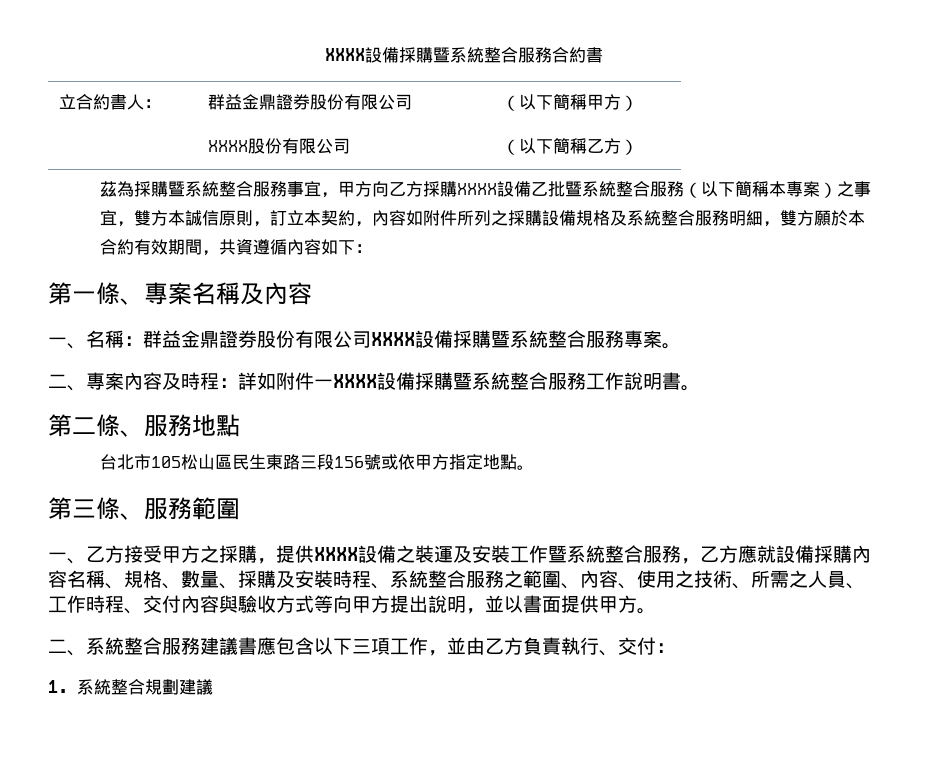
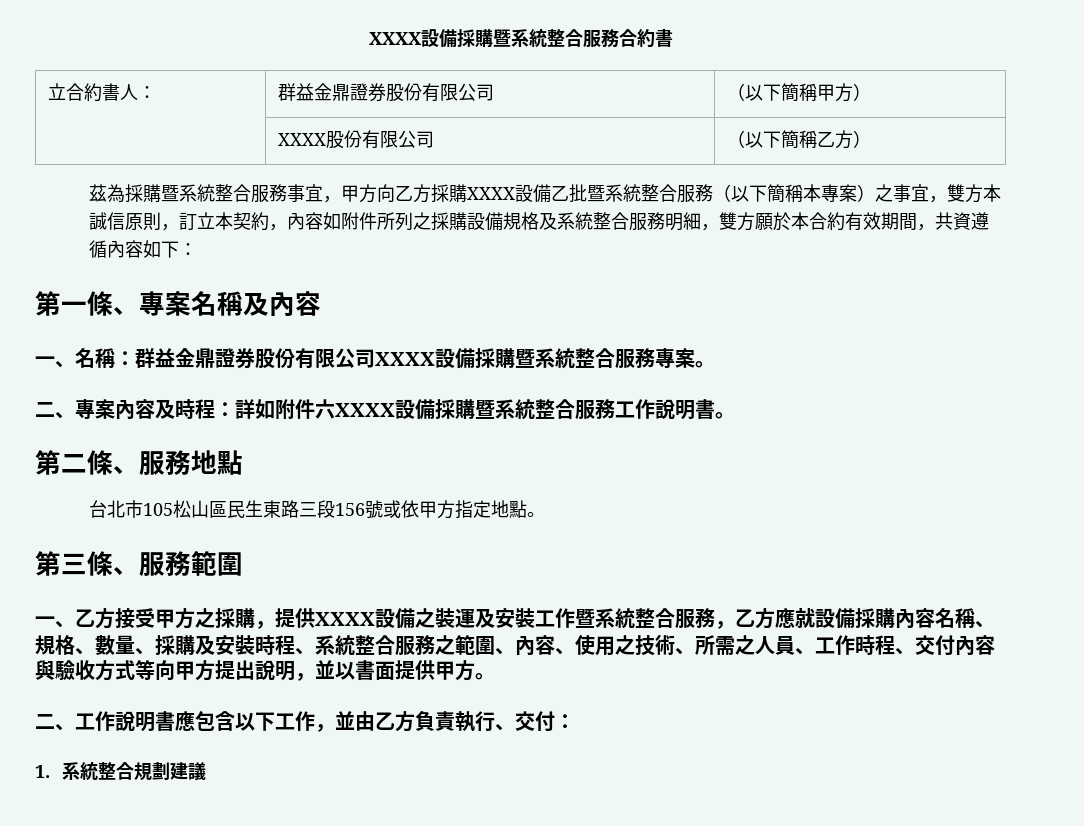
[314,379,333,388] 一 -> [315,399,335,419] 六
[86,637,238,655] 系統整合服務建議 -> [75,711,155,732] 工作說明
[352,638,390,655] 三項 -> (275, 721) none

